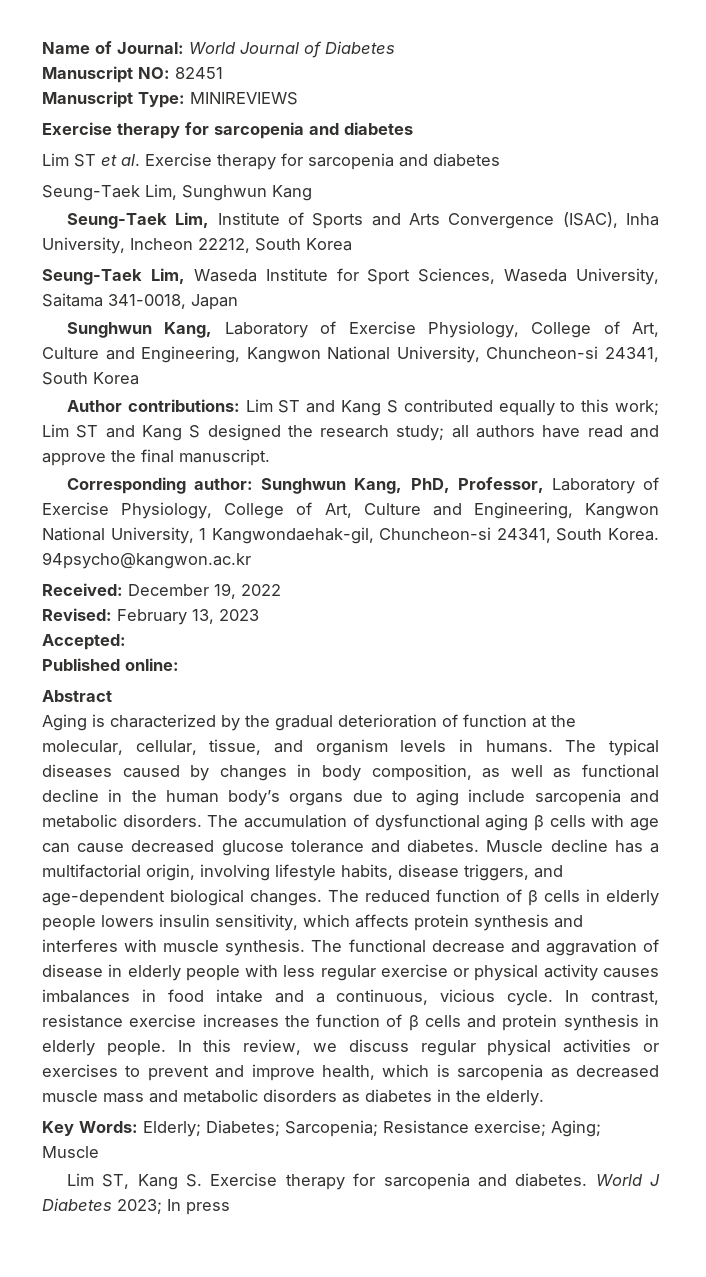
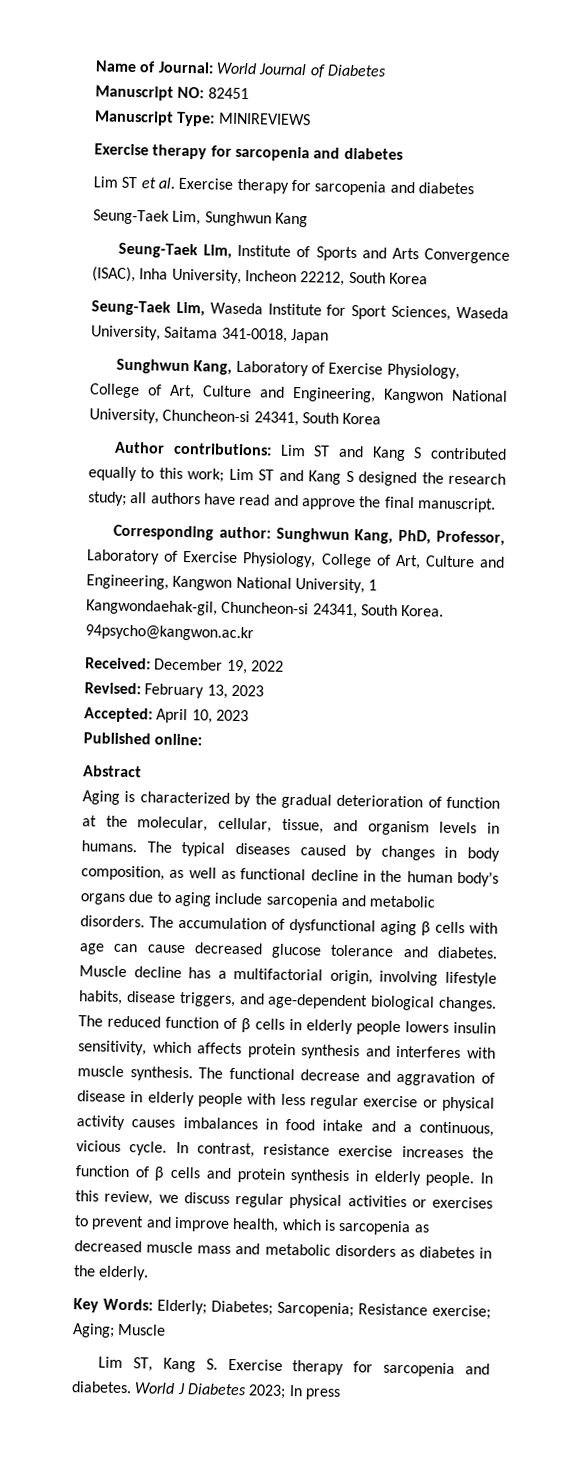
(126, 642) none -> [156,708,249,724] April 10, 2023

